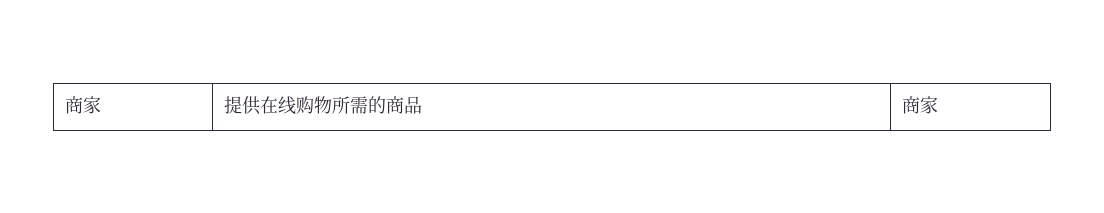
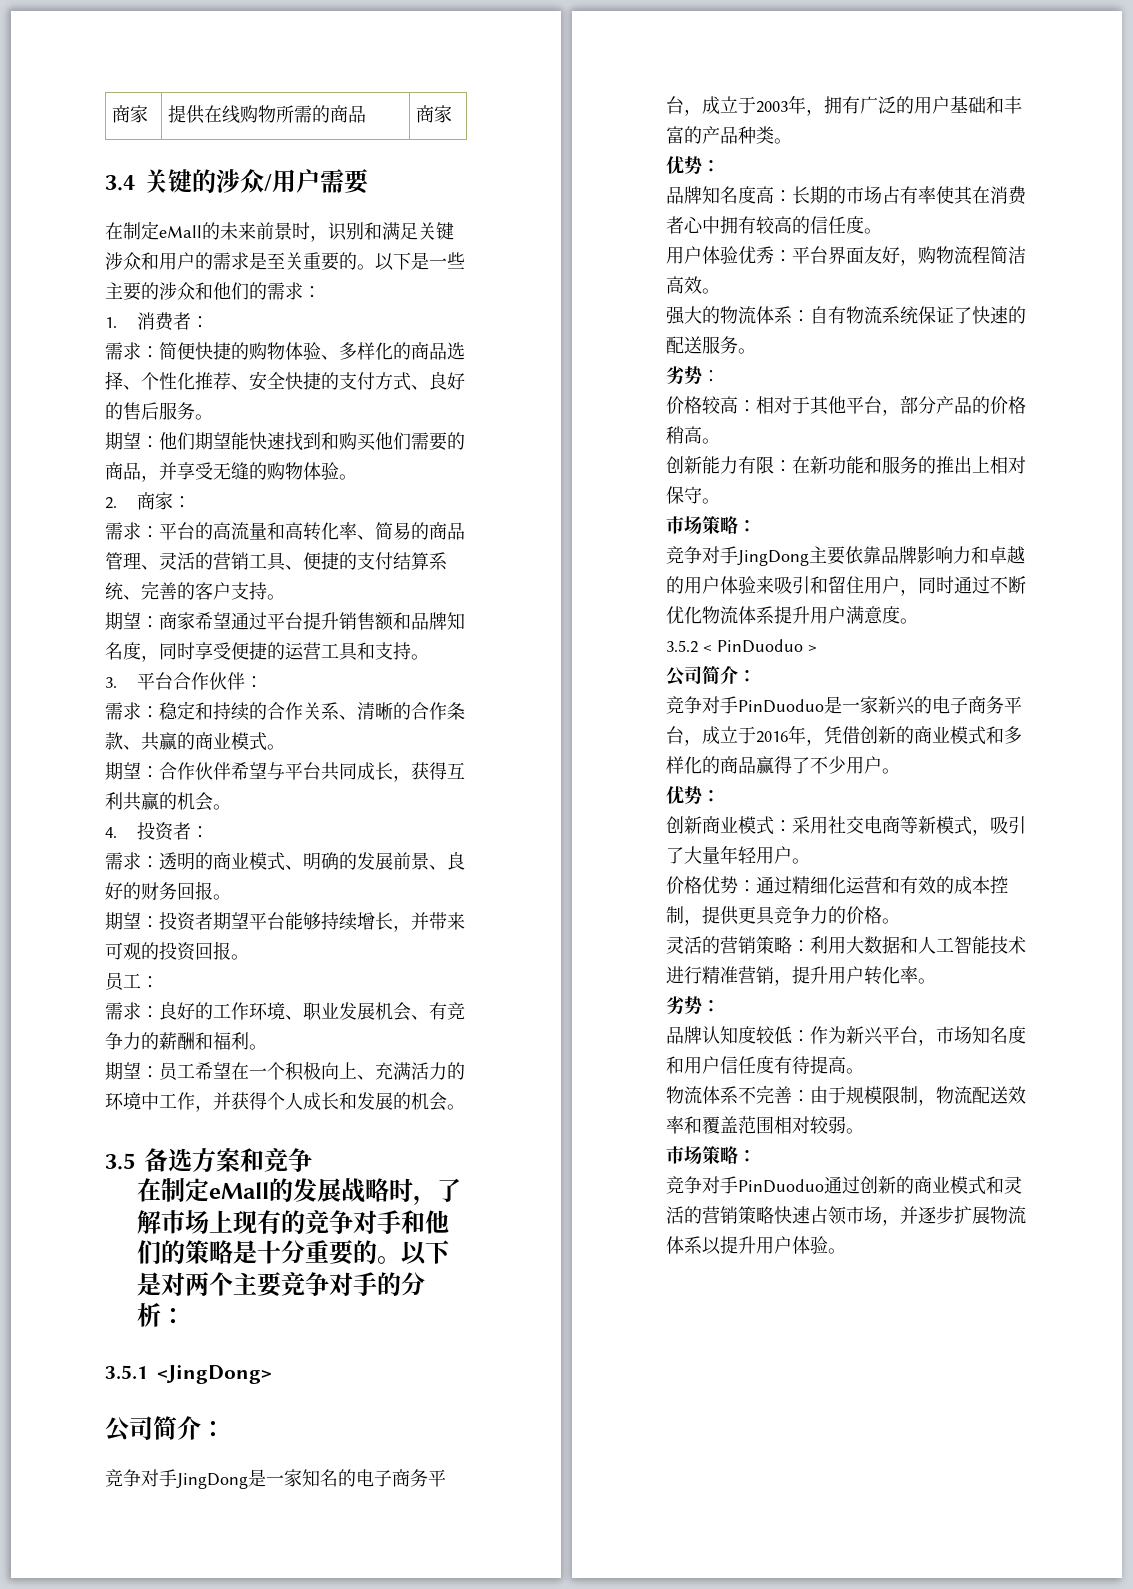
(938, 105) none -> [105,169,369,194] [105,221,454,242] [105,252,465,271] [105,282,321,301] [105,312,210,331] [105,342,465,360] [105,371,465,391] [105,402,213,420] [105,432,465,451] [105,462,357,482] [105,492,192,510] [105,522,465,541] [105,552,447,571] [105,581,285,600] [105,612,465,631] [105,642,429,662] [105,672,264,690] [105,701,465,721] [105,732,285,751] [105,762,465,782] [105,792,231,811] [105,822,210,841] [105,852,465,871] [105,881,231,900] [105,912,465,932] [105,941,249,961] [105,972,159,991] [105,1002,465,1021] [105,1032,267,1050] [105,1061,465,1081] [105,1092,465,1112] [105,1147,312,1173] [137,1178,462,1205] [137,1209,450,1234] [137,1240,451,1265] [137,1271,426,1297] [137,1302,186,1327] [105,1365,272,1384] [105,1416,225,1442] [105,1469,446,1489] [666,95,1022,116] [666,126,792,144] [666,156,720,174] [666,186,1027,205] [666,216,882,234] [666,246,1026,266] [666,276,720,294] [666,306,1026,325] [666,336,756,354] [666,366,720,384] [666,396,1026,416] [666,426,720,444] [666,456,1026,474] [666,486,720,504] [666,516,756,534] [666,546,1025,566] [666,576,1026,596] [666,606,918,624] [666,639,817,653] [666,666,756,686] [666,696,1022,715] [666,725,1022,746] [666,756,900,774] [666,786,720,804] [666,816,1026,836] [666,845,810,864] [666,876,1008,894] [666,906,900,926] [666,936,1026,954] [666,966,936,986] [666,996,720,1014] [666,1026,1026,1046] [666,1056,864,1074] [666,1085,1026,1106] [666,1116,864,1134] [666,1146,756,1164] [666,1176,1022,1195] [666,1206,1026,1226] [666,1236,846,1255] // 3.4关键的涉众/用户需要 // 在制定eMall的未来前景时，识别和满足关键涉众和用户的需求是至关重要的。以下是一些主要的涉众和他们的需求： // 1.消费者： // 需求：简便快捷的购物体验、多样化的商品选择、个性化推荐、安全快捷的支付方式、良好的售后服务。 // 期望：他们期望能快速找到和购买他们需要的商品，并享受无缝的购物体验。 // 2.商家： // 需求：平台的高流量和高转化率、简易的商品管理、灵活的营销工具、便捷的支付结算系统、完善的客户支持。 // 期望：商家希望通过平台提升销售额和品牌知名度，同时享受便捷的运营工具和支持。 // 3.平台合作伙伴： // 需求：稳定和持续的合作关系、清晰的合作条款、共赢的商业模式。 // 期望：合作伙伴希望与平台共同成长，获得互利共赢的机会。 // 4.投资者： // 需求：透明的商业模式、明确的发展前景、良好的财务回报。 // 期望：投资者期望平台能够持续增长，并带来可观的投资回报。 // 员工： // 需求：良好的工作环境、职业发展机会、有竞争力的薪酬和福利。 // 期望：员工希望在一个积极向上、充满活力的环境中工作，并获得个人成长和发展的机会。 // 3.5备选方案和竞争 // 在制定eMall的发展战略时，了解市场上现有的竞争对手和他们的策略是十分重要的。以下是对两个主要竞争对手的分析： // 3.5.1 <JingDong> // 公司简介： // 竞争对手JingDong是一家知名的电子商务平台，成立于2003年，拥有广泛的用户基础和丰富的产品种类。 // 优势： // 品牌知名度高：长期的市场占有率使其在消费者心中拥有较高的信任度。 // 用户体验优秀：平台界面友好，购物流程简洁高效。 // 强大的物流体系：自有物流系统保证了快速的配送服务。 // 劣势： // 价格较高：相对于其他平台，部分产品的价格稍高。 // 创新能力有限：在新功能和服务的推出上相对保守。 // 市场策略： // 竞争对手JingDong主要依靠品牌影响力和卓越的用户体验来吸引和留住用户，同时通过不断优化物流体系提升用户满意度。 // 3.5.2 < PinDuoduo > // 公司简介： // 竞争对手PinDuoduo是一家新兴的电子商务平台，成立于2016年，凭借创新的商业模式和多样化的商品赢得了不少用户。 // 优势： // 创新商业模式：采用社交电商等新模式，吸引了大量年轻用户。 // 价格优势：通过精细化运营和有效的成本控制，提供更具竞争力的价格。 // 灵活的营销策略：利用大数据和人工智能技术进行精准营销，提升用户转化率。 // 劣势： // 品牌认知度较低：作为新兴平台，市场知名度和用户信任度有待提高。 // 物流体系不完善：由于规模限制，物流配送效率和覆盖范围相对较弱。 // 市场策略： // 竞争对手PinDuoduo通过创新的商业模式和灵活的营销策略快速占领市场，并逐步扩展物流体系以提升用户体验。

